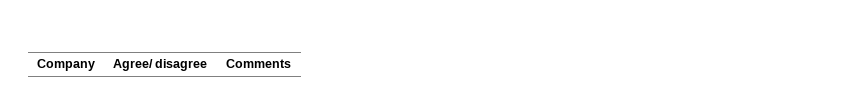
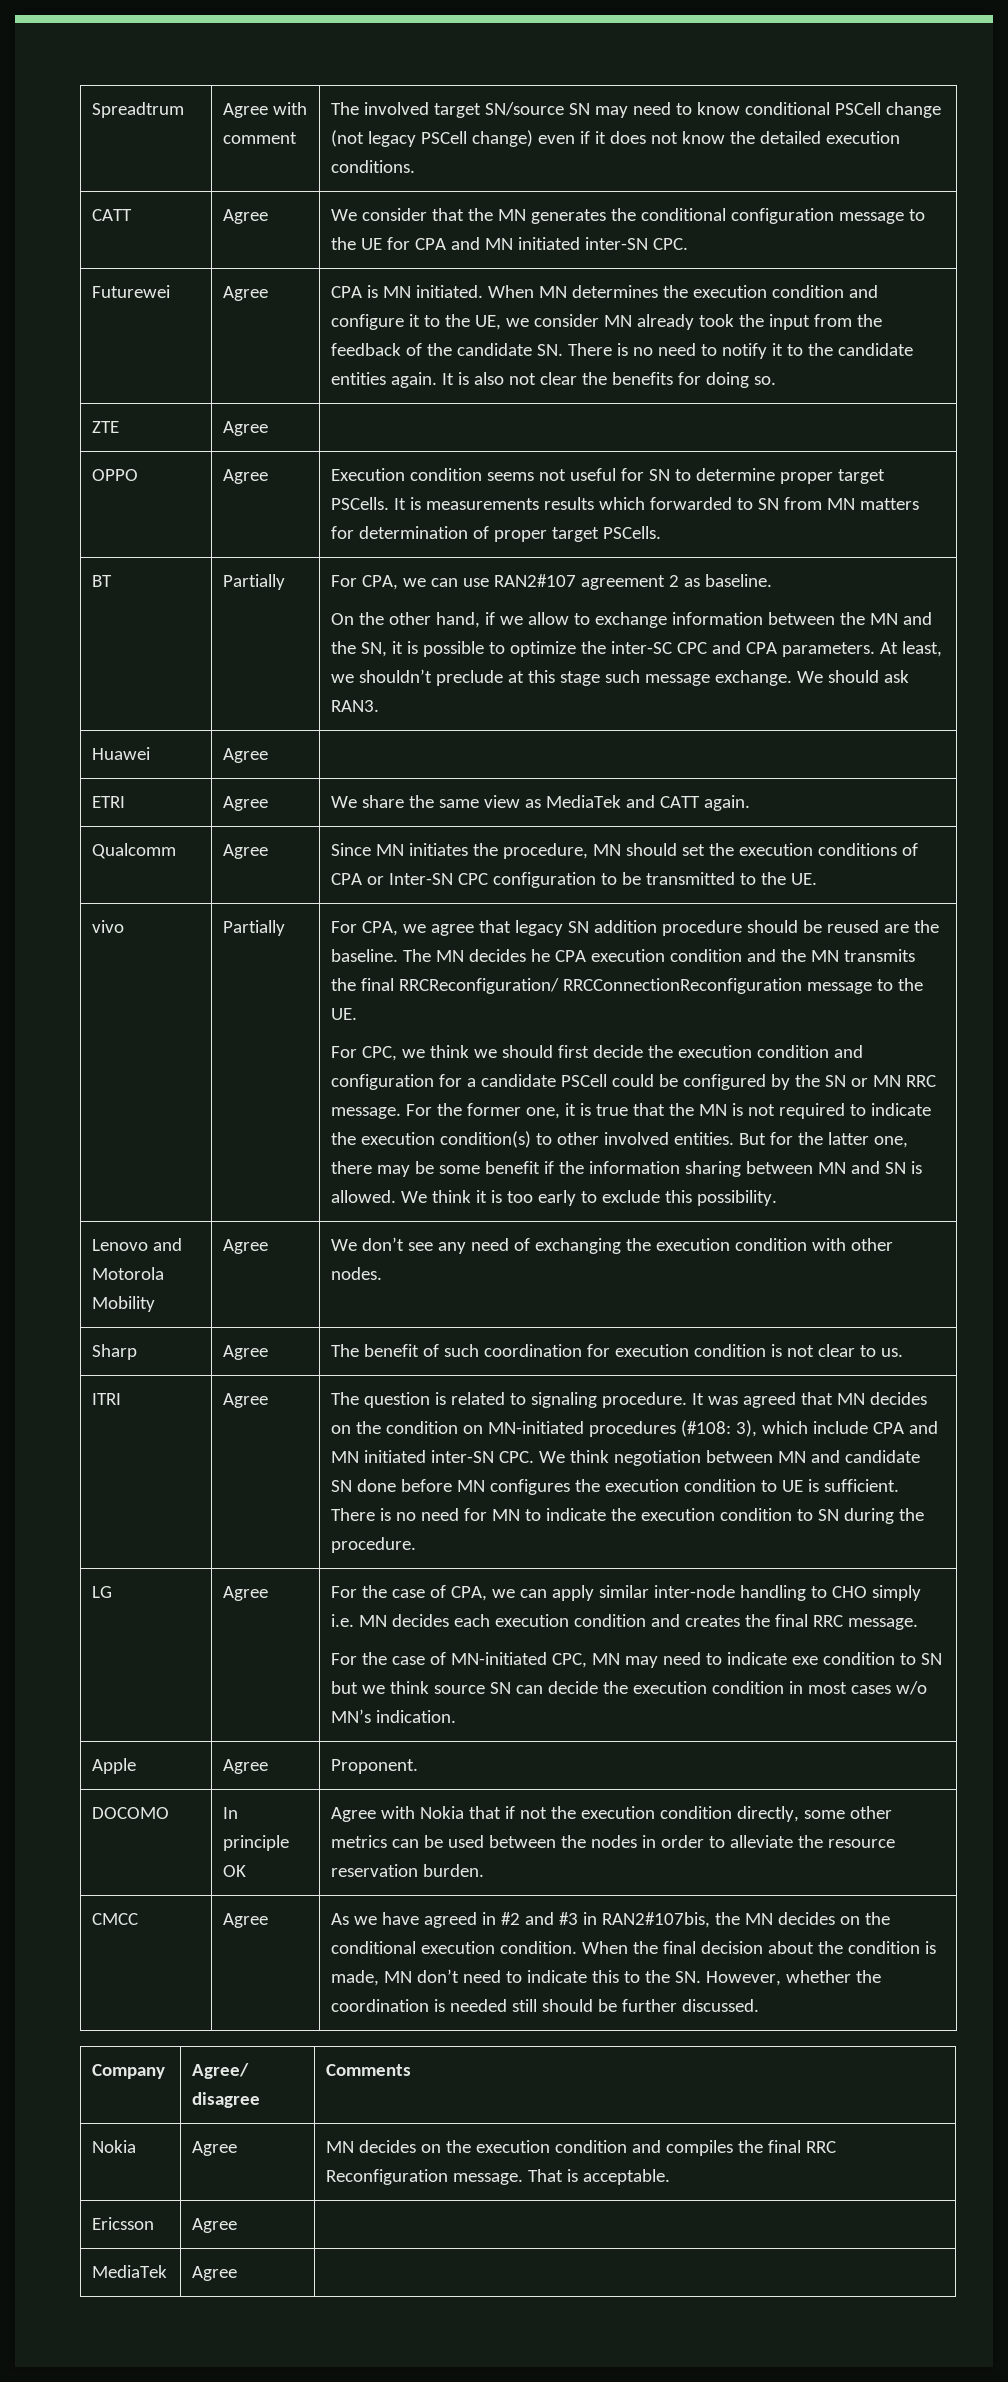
[36,59,95,71] [112,59,207,71] [225,59,291,68] Company | Agree/ disagree | Comments -> [92,102,185,118] [223,102,308,118] [223,132,298,144] [331,102,942,118] [331,130,901,147] [331,160,416,173] [92,209,133,221] [223,209,269,224] [331,208,926,224] [331,237,689,250] [92,285,171,298] [223,286,269,301] [331,285,879,298] [331,314,883,330] [331,343,914,359] [331,372,777,388] [92,421,120,433] [223,421,269,436] [92,469,139,481] [223,469,269,484] [331,468,886,484] [331,497,920,510] [331,526,662,542] [92,575,113,587] [223,574,286,590] [331,574,773,590] [331,612,933,628] [331,641,943,657] [331,669,910,686] [331,700,380,712] [92,747,151,760] [223,748,269,763] [92,796,126,808] [223,796,269,811] [331,795,751,811] [92,843,177,859] [223,844,269,859] [331,843,919,859] [331,872,818,888] [92,920,125,933] [223,920,286,936] [331,920,940,936] [331,949,916,962] [331,978,924,994] [331,1008,358,1020] [331,1045,864,1061] [331,1074,937,1090] [331,1103,932,1119] [331,1131,909,1148] [331,1161,923,1177] [331,1190,778,1206] [92,1238,183,1251] [92,1267,165,1280] [92,1296,156,1312] [223,1239,269,1254] [331,1237,894,1254] [331,1267,383,1280] [92,1344,138,1360] [223,1345,269,1360] [331,1344,904,1357] [92,1393,122,1405] [223,1393,269,1408] [331,1392,928,1408] [331,1420,939,1437] [331,1450,921,1466] [331,1479,900,1495] [331,1508,925,1524] [331,1537,417,1553] [92,1586,113,1598] [223,1586,269,1601] [331,1585,922,1601] [331,1614,919,1630] [331,1652,943,1668] [331,1681,928,1695] [331,1709,457,1723] [92,1758,137,1774] [223,1759,269,1774] [331,1759,419,1774] [92,1807,170,1819] [223,1807,239,1819] [223,1835,290,1851] [223,1865,247,1877] [331,1806,893,1822] [331,1835,896,1848] [331,1864,485,1877] [92,1913,139,1925] [223,1913,269,1928] [331,1912,891,1928] [331,1941,937,1954] [331,1969,882,1986] [331,1999,760,2012] [92,2064,166,2079] [192,2063,250,2079] [192,2092,261,2108] [326,2064,412,2076] [92,2140,137,2153] [192,2141,238,2156] [326,2140,837,2156] [326,2169,671,2185] [92,2217,155,2230] [192,2218,238,2233] [92,2265,168,2278] [192,2266,238,2281] Spreadtrum | Agree with comment | The involved target SN/source SN may need to know conditional PSCell change (not legacy PSCell change) even if it does not know the detailed execution conditions. // CATT | Agree | We consider that the MN generates the conditional configuration message to the UE for CPA and MN initiated inter-SN CPC. // Futurewei | Agree | CPA is MN initiated. When MN determines the execution condition and configure it to the UE, we consider MN already took the input from the feedback of the candidate SN. There is no need to notify it to the candidate entities again. It is also not clear the benefits for doing so. // ZTE | Agree | // OPPO | Agree | Execution condition seems not useful for SN to determine proper target PSCells. It is measurements results which forwarded to SN from MN matters for determination of proper target PSCells. // BT | Partially | For CPA, we can use RAN2#107 agreement 2 as baseline. // On the other hand, if we allow to exchange information between the MN and the SN, it is possible to optimize the inter-SC CPC and CPA parameters. At least, we shouldn’t preclude at this stage such message exchange. We should ask RAN3. // Huawei | Agree | // ETRI | Agree | We share the same view as MediaTek and CATT again. // Qualcomm | Agree | Since MN initiates the procedure, MN should set the execution conditions of CPA or Inter-SN CPC configuration to be transmitted to the UE. // vivo | Partially | For CPA, we agree that legacy SN addition procedure should be reused are the baseline. The MN decides he CPA execution condition and the MN transmits the final RRCReconfiguration/ RRCConnectionReconfiguration message to the UE. // For CPC, we think we should first decide the execution condition and configuration for a candidate PSCell could be configured by the SN or MN RRC message. For the former one, it is true that the MN is not required to indicate the execution condition(s) to other involved entities. But for the latter one, there may be some benefit if the information sharing between MN and SN is allowed. We think it is too early to exclude this possibility. // Lenovo and Motorola Mobility | Agree | We don’t see any need of exchanging the execution condition with other nodes. // Sharp | Agree | The benefit of such coordination for execution condition is not clear to us. // ITRI | Agree | The question is related to signaling procedure. It was agreed that MN decides on the condition on MN-initiated procedures (#108: 3), which include CPA and MN initiated inter-SN CPC. We think negotiation between MN and candidate SN done before MN configures the execution condition to UE is sufficient. There is no need for MN to indicate the execution condition to SN during the procedure. // LG | Agree | For the case of CPA, we can apply similar inter-node handling to CHO simply i.e. MN decides each execution condition and creates the final RRC message. // For the case of MN-initiated CPC, MN may need to indicate exe condition to SN but we think source SN can decide the execution condition in most cases w/o MN’s indication. // Apple | Agree | Proponent. // DOCOMO | In principle OK | Agree with Nokia that if not the execution condition directly, some other metrics can be used between the nodes in order to alleviate the resource reservation burden. // CMCC | Agree | As we have agreed in #2 and #3 in RAN2#107bis, the MN decides on the conditional execution condition. When the final decision about the condition is made, MN don’t need to indicate this to the SN. However, whether the coordination is needed still should be further discussed. // Company | Agree/ disagree | Comments // Nokia | Agree | MN decides on the execution condition and compiles the final RRC Reconfiguration message. That is acceptable. // Ericsson | Agree | // MediaTek | Agree |

